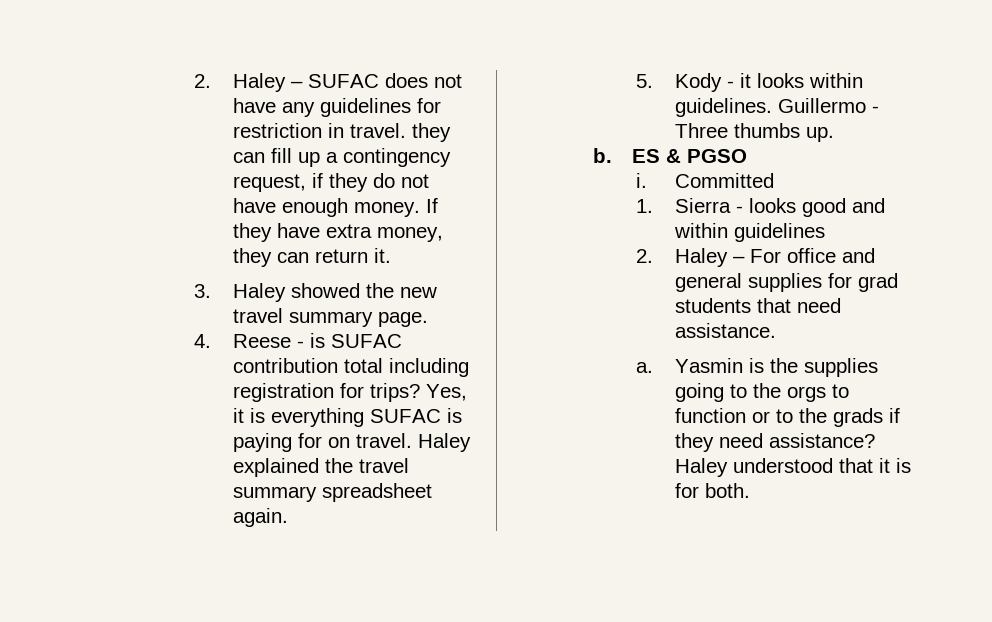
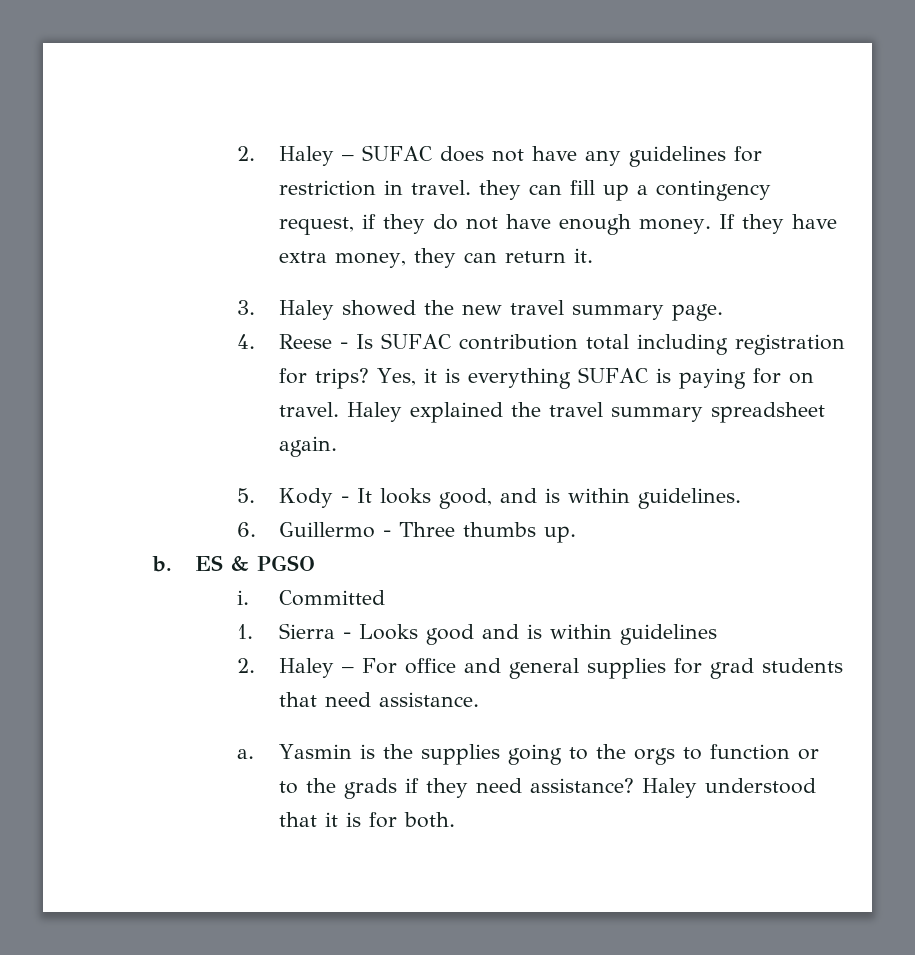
[310,333,326,348] is -> [355,334,373,349] Is
[740,73,805,88] it looks -> [356,488,560,509] It looks good, and is
(773, 107) none -> [236,522,256,537] // 6.
[749,198,797,213] looks -> [358,624,418,640] Looks
(886, 205) none -> [526,624,542,639] is

